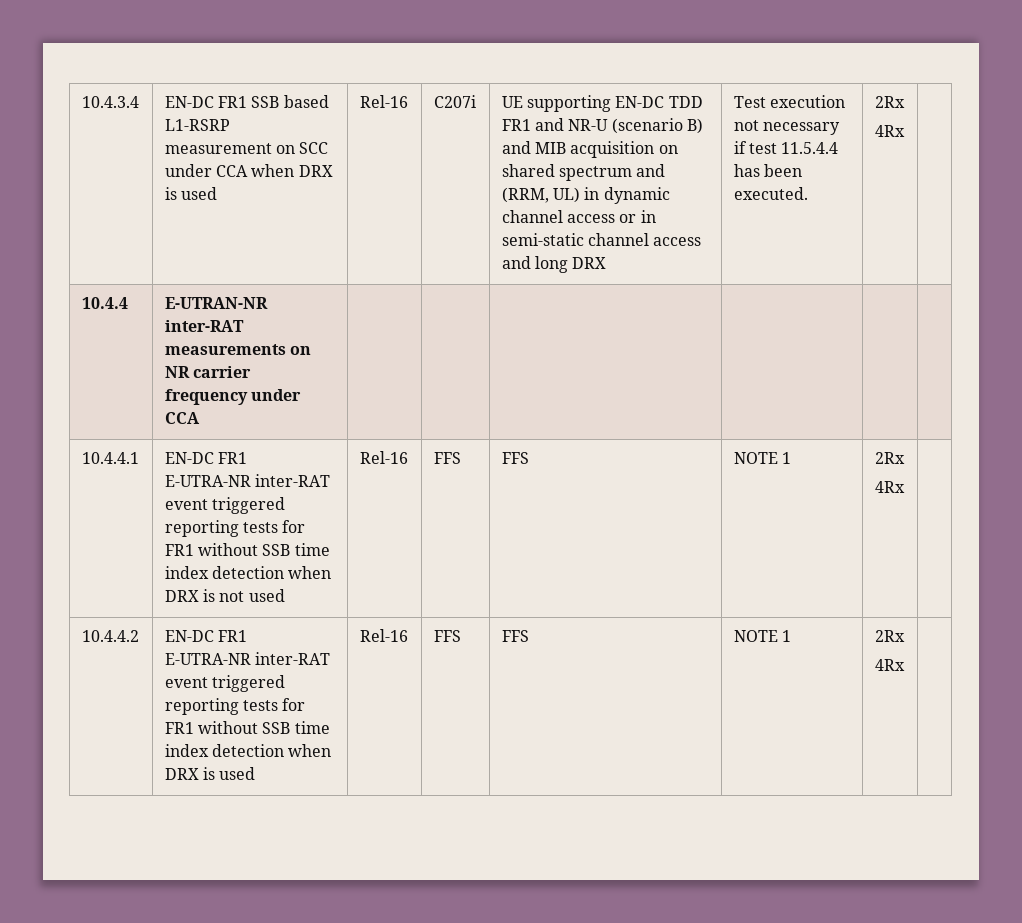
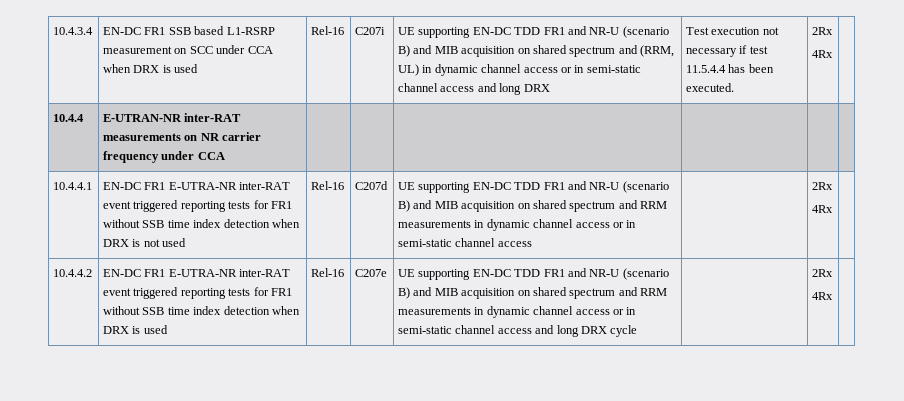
[433,452,461,464] [501,452,529,464] [733,452,791,464] FFS | FFS | NOTE 1 -> [355,181,389,190] [398,181,669,193] [398,200,668,212] [398,219,637,231] [398,238,532,247] C207d | UE supporting EN-DC TDD FR1 and NR-U (scenario B) and MIB acquisition on shared spectrum and RRM measurements in dynamic channel access or in semi-static channel access |
[433,630,461,642] [501,630,529,642] [733,630,791,642] FFS | FFS | NOTE 1 -> [355,269,388,277] [398,268,669,280] [398,287,668,299] [398,306,637,318] [398,325,638,337] C207e | UE supporting EN-DC TDD FR1 and NR-U (scenario B) and MIB acquisition on shared spectrum and RRM measurements in dynamic channel access or in semi-static channel access and long DRX cycle |

